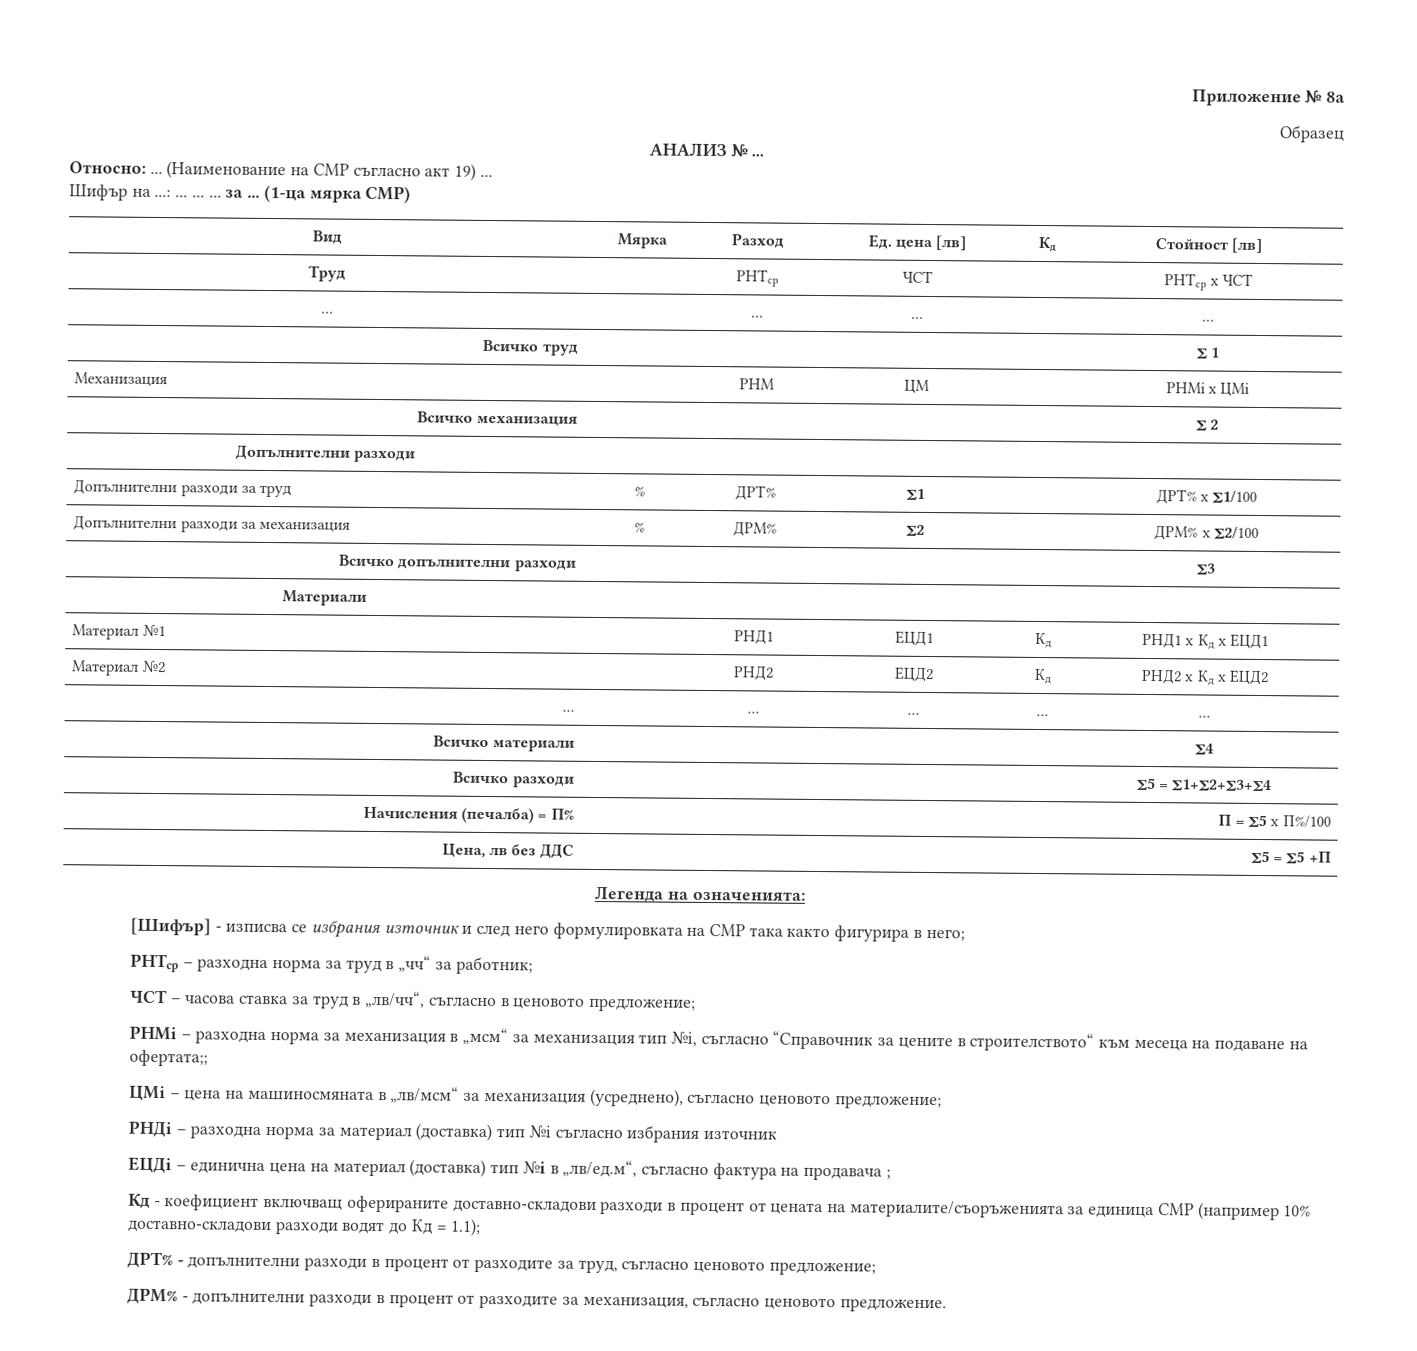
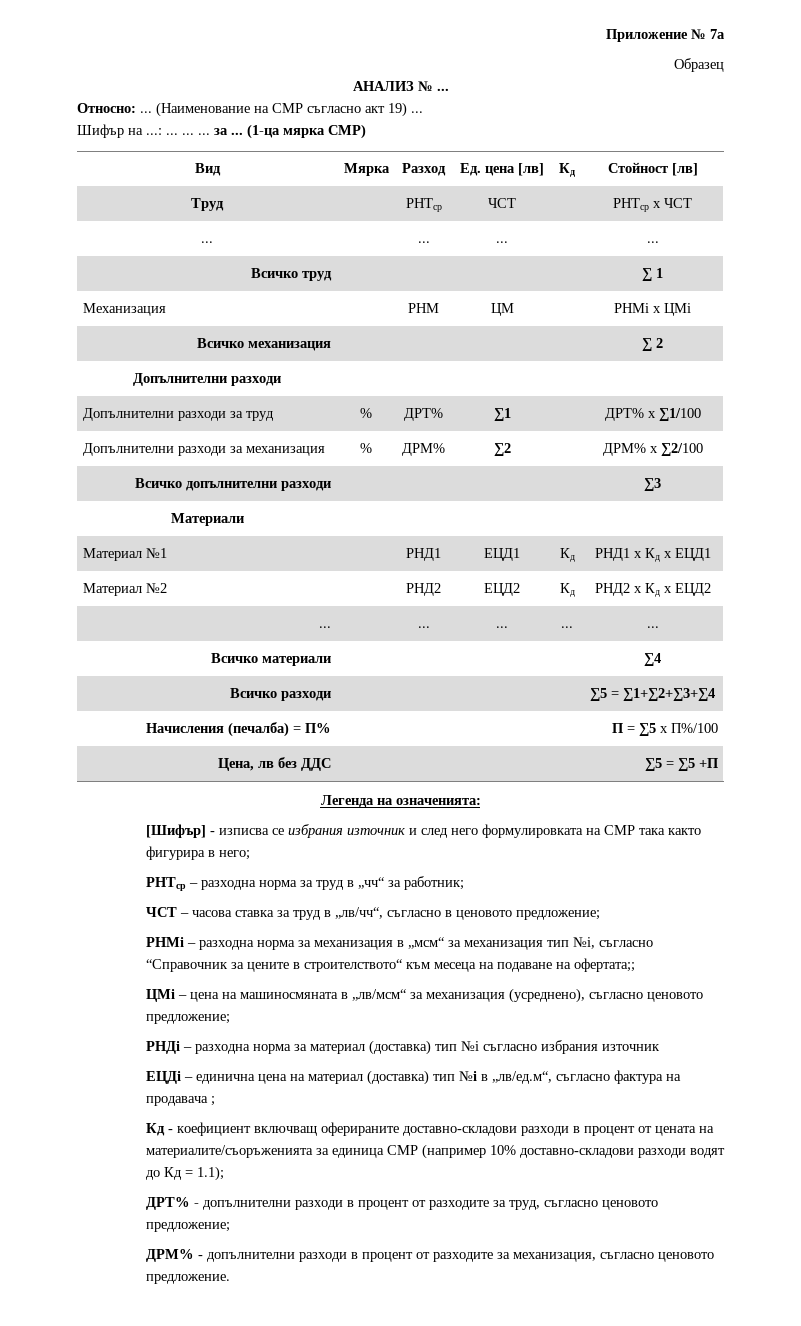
[1325,91,1345,103] 8а -> [710,29,725,39] 7а

